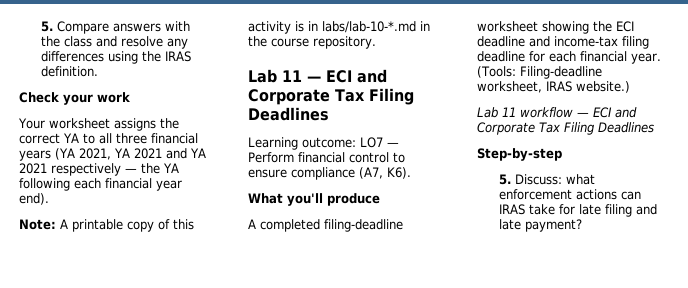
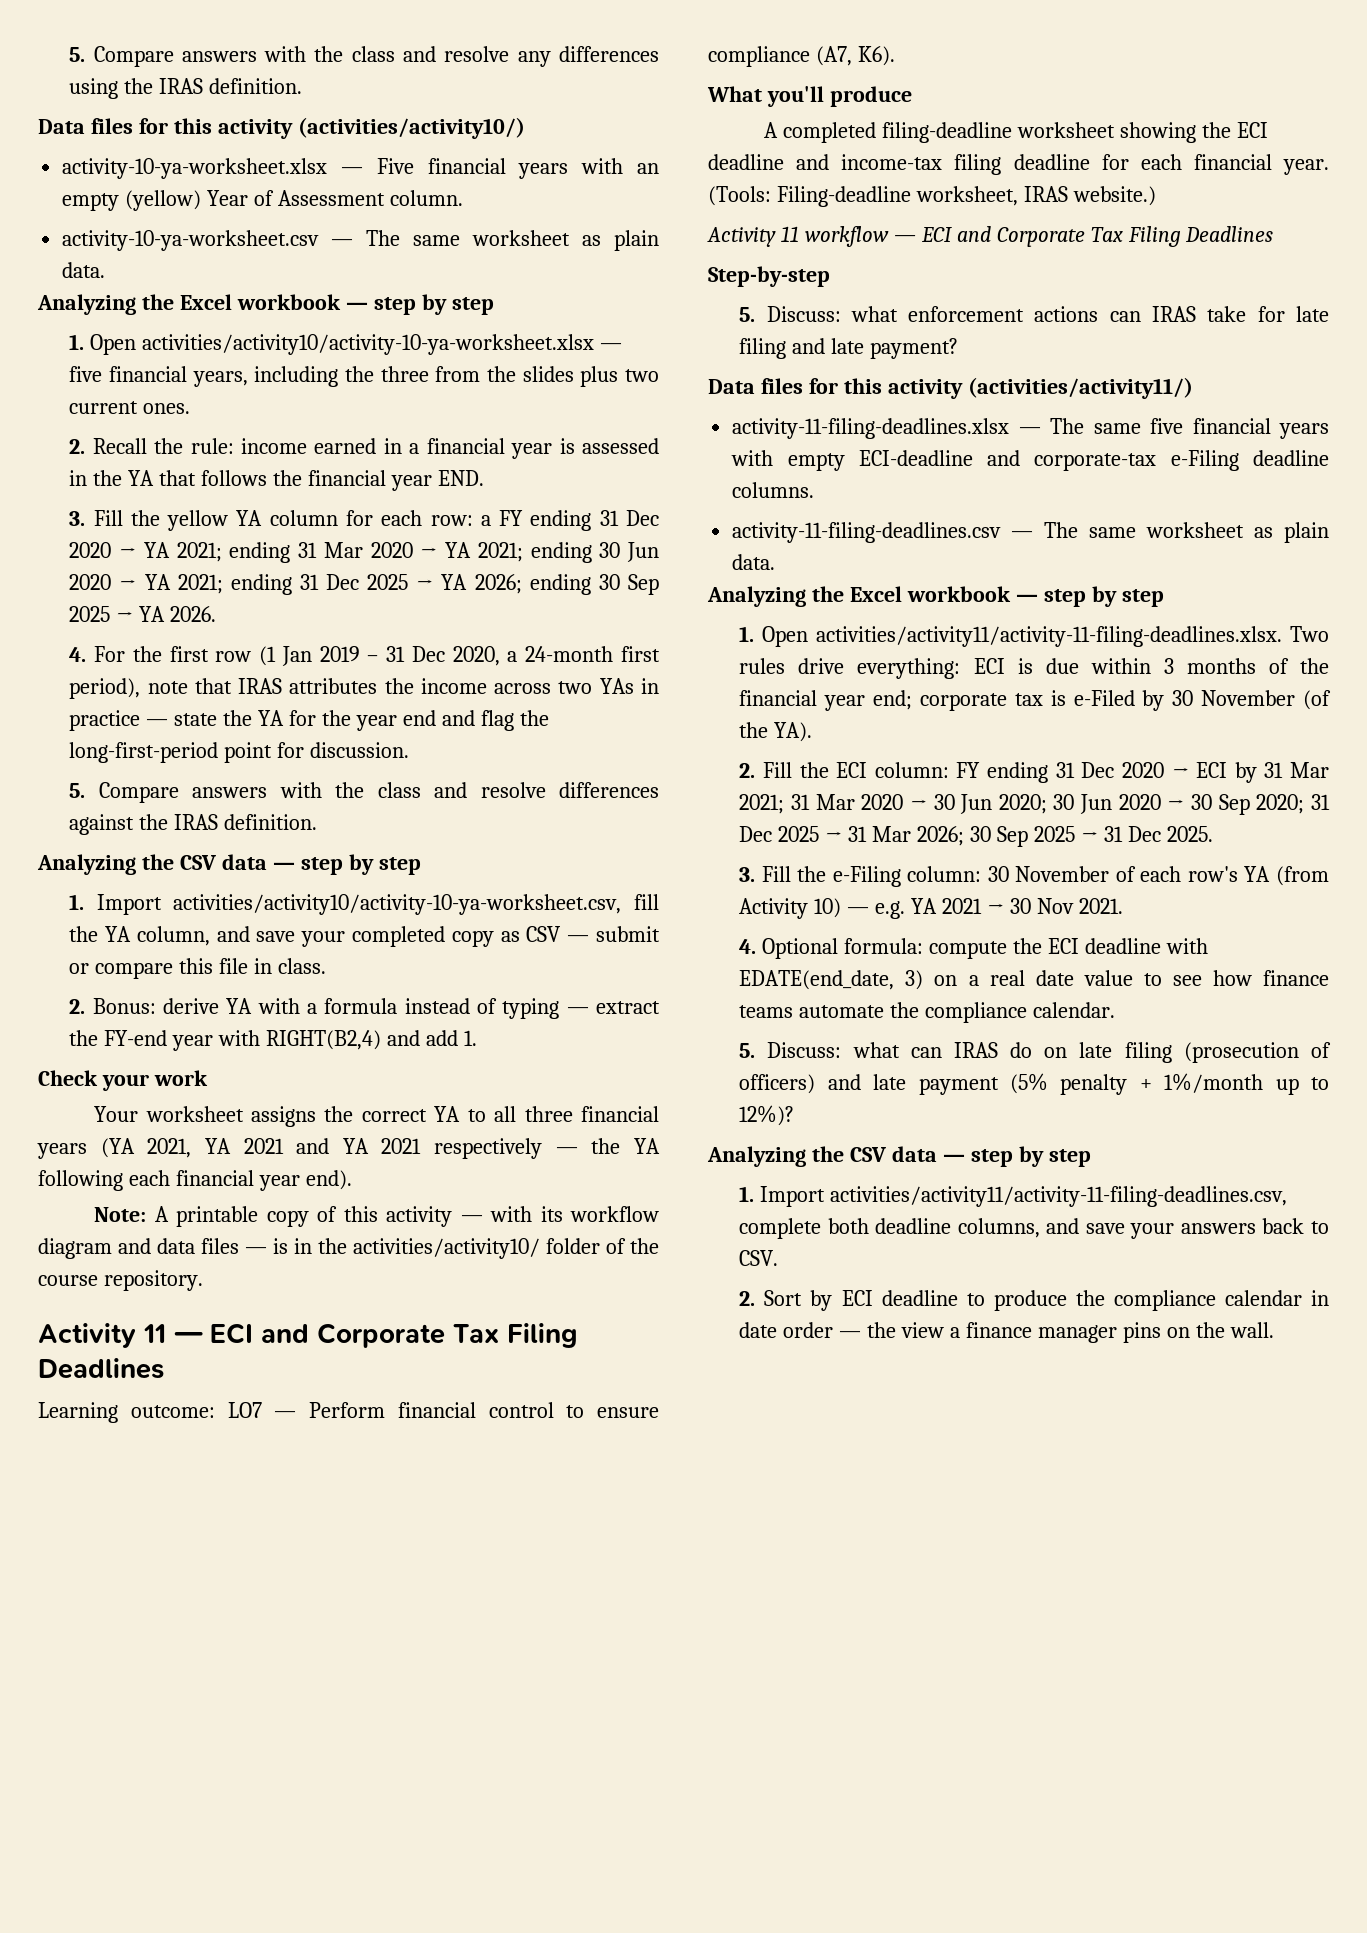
(99, 71) none -> [38,117,525,139] [62,158,659,179] [62,190,463,211] [62,230,659,251] [62,262,106,278] [37,294,494,315] [69,334,623,355] [69,366,659,387] [69,401,191,414] [69,438,659,459] [69,470,484,491] [69,510,659,531] [69,542,659,563] [69,574,659,595] [69,606,217,622] [69,646,661,666] [69,678,659,699] [69,710,549,731] [69,742,410,763] [69,782,659,803] [69,814,318,835] [37,854,421,875] [69,894,659,915] [69,926,660,947] [69,958,326,979] [69,998,660,1019] [69,1030,477,1051] // Data files for this activity (activities/activity10/) // activity-10-ya-worksheet.xlsx — Five financial years with an empty (yellow) Year of Assessment column. // activity-10-ya-worksheet.csv — The same worksheet as plain data. // Analyzing the Excel workbook — step by step // 1. Open activities/activity10/activity-10-ya-worksheet.xlsx — five financial years, including the three from the slides plus two current ones. // 2. Recall the rule: income earned in a financial year is assessed in the YA that follows the financial year END. // 3. Fill the yellow YA column for each row: a FY ending 31 Dec 2020 → YA 2021; ending 31 Mar 2020 → YA 2021; ending 30 Jun 2020 → YA 2021; ending 31 Dec 2025 → YA 2026; ending 30 Sep 2025 → YA 2026. // 4. For the first row (1 Jan 2019 – 31 Dec 2020, a 24-month first period), note that IRAS attributes the income across two YAs in practice — state the YA for the year end and flag the long-first-period point for discussion. // 5. Compare answers with the class and resolve differences against the IRAS definition. // Analyzing the CSV data — step by step // 1. Import activities/activity10/activity-10-ya-worksheet.csv, fill the YA column, and save your completed copy as CSV — submit or compare this file in class. // 2. Bonus: derive YA with a formula instead of typing — extract the FY-end year with RIGHT(B2,4) and add 1.
[295,21,430,33] is in labs/lab-10-*.md in -> [460,1206,659,1222] [38,1238,626,1259] — with its workflow diagram and data files — is in the activities/activity10/ folder of
[248,69,277,83] Lab -> [38,1323,136,1348] Activity
[477,107,498,118] Lab -> [707,227,776,247] Activity
(583, 225) none -> [708,377,1193,399] [732,418,1329,439] [731,450,1329,471] [732,482,815,498] [732,522,1329,543] [732,554,776,570] [707,586,1164,607] [739,626,1329,647] [739,658,1329,679] [739,690,1331,711] [739,722,813,742] [739,762,1329,783] [739,794,1330,815] [739,826,1213,847] [739,866,1329,887] [739,898,1123,919] [739,938,1208,959] [739,970,1329,990] [739,1002,1116,1023] [739,1042,1331,1063] [739,1073,1329,1095] [739,1105,795,1126] [707,1146,1091,1167] [739,1186,1288,1207] [739,1218,1329,1239] [739,1250,779,1266] [739,1290,1329,1311] [739,1322,1274,1343] // Data files for this activity (activities/activity11/) // activity-11-filing-deadlines.xlsx — The same five financial years with empty ECI-deadline and corporate-tax e-Filing deadline columns. // activity-11-filing-deadlines.csv — The same worksheet as plain data. // Analyzing the Excel workbook — step by step // 1. Open activities/activity11/activity-11-filing-deadlines.xlsx. Two rules drive everything: ECI is due within 3 months of the financial year end; corporate tax is e-Filed by 30 November (of the YA). // 2. Fill the ECI column: FY ending 31 Dec 2020 → ECI by 31 Mar 2021; 31 Mar 2020 → 30 Jun 2020; 30 Jun 2020 → 30 Sep 2020; 31 Dec 2025 → 31 Mar 2026; 30 Sep 2025 → 31 Dec 2025. // 3. Fill the e-Filing column: 30 November of each row's YA (from Activity 10) — e.g. YA 2021 → 30 Nov 2021. // 4. Optional formula: compute the ECI deadline with EDATE(end_date, 3) on a real date value to see how finance teams automate the compliance calendar. // 5. Discuss: what can IRAS do on late filing (prosecution of officers) and late payment (5% penalty + 1%/month up to 12%)? // Analyzing the CSV data — step by step // 1. Import activities/activity11/activity-11-filing-deadlines.csv, complete both deadline columns, and save your answers back to CSV. // 2. Sort by ECI deadline to produce the compliance calendar in date order — the view a finance manager pins on the wall.

